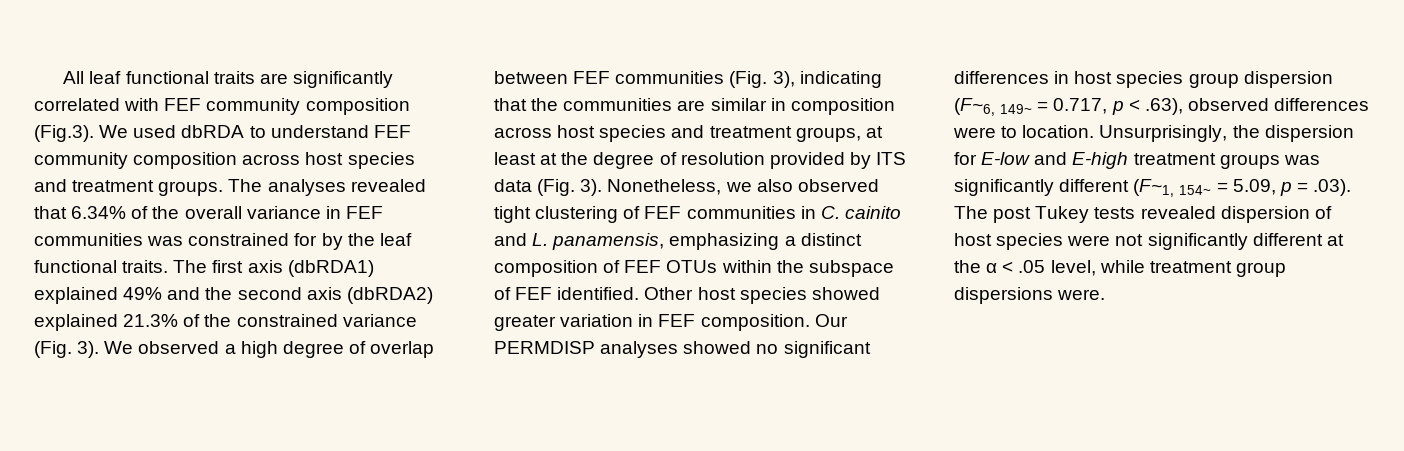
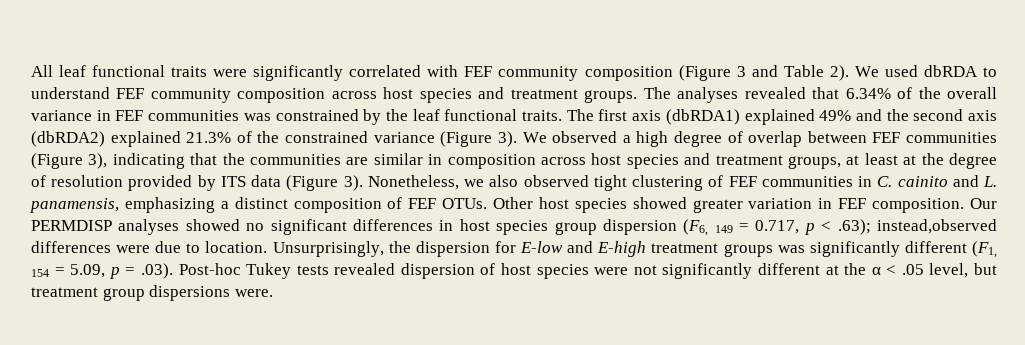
[259,73,288,84] are -> [213,69,248,77] were
[34,125,94,142] (Fig.3). -> [678,65,849,81] (Figure 3 and Table 2).
[294,233,318,246] for -> (359, 115) none
[34,341,72,358] (Fig. -> [440,131,493,147] (Figure
[729,71,768,88] (Fig. -> [31,153,83,169] (Figure
[537,179,576,196] (Fig. -> [286,175,339,191] (Figure
[666,260,894,277] [494,287,640,300] OTUs within the subspace of FEF identified. -> [442,198,488,209] OTUs.
[954,98,1033,116] (F~6, 149~ -> [683,219,733,236] (F6, 149
[1144,98,1269,115] .63), observed -> [837,219,998,235] .63); instead,observed
(996, 132) none -> [155,241,182,253] due
[1133,179,1212,197] (F~1, 154~ -> [972,241,998,258] [31,269,49,277] (F1, 154
[954,206,1032,223] The post -> [178,263,241,275] Post-hoc
[1099,260,1145,273] while -> [974,263,998,275] but

